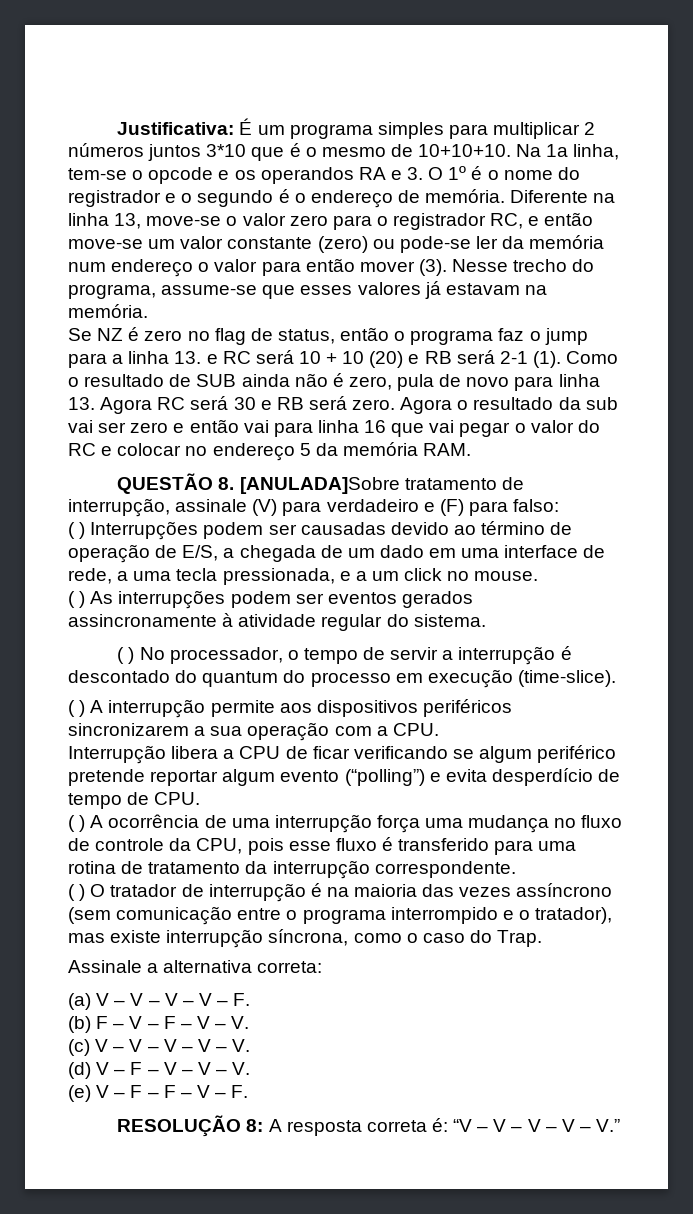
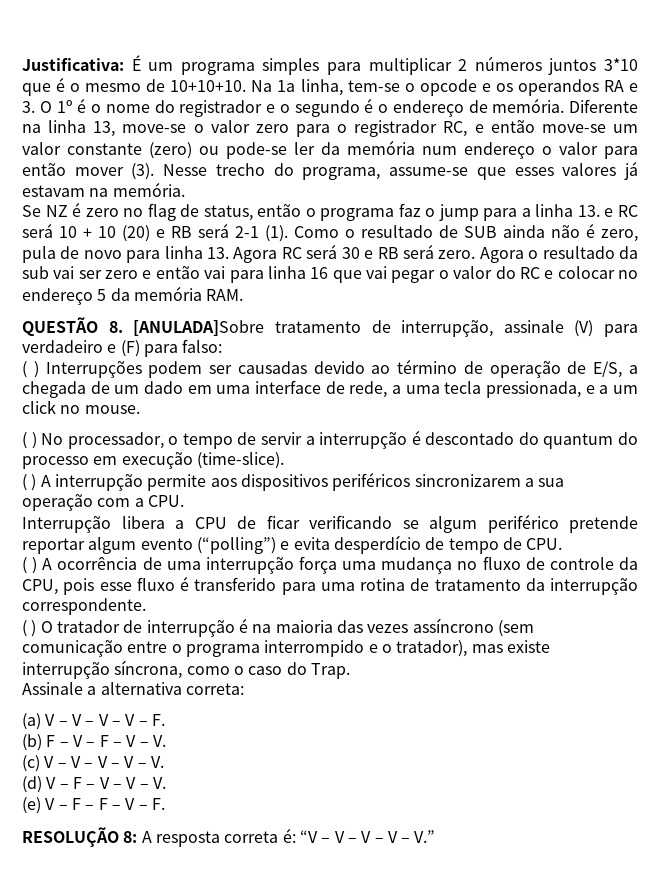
[68,590,473,609] [68,613,486,631] // ( ) As interrupções podem ser eventos gerados assincronamente à atividade regular do sistema. -> (140, 409) none

